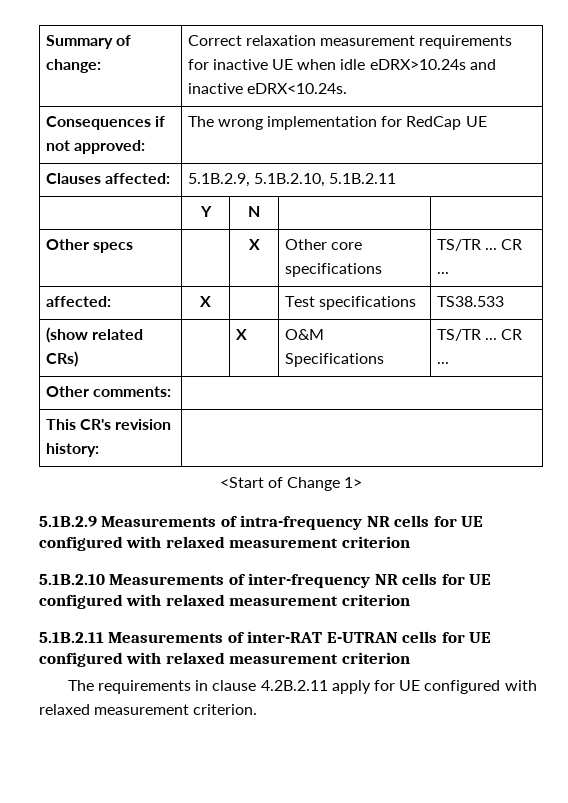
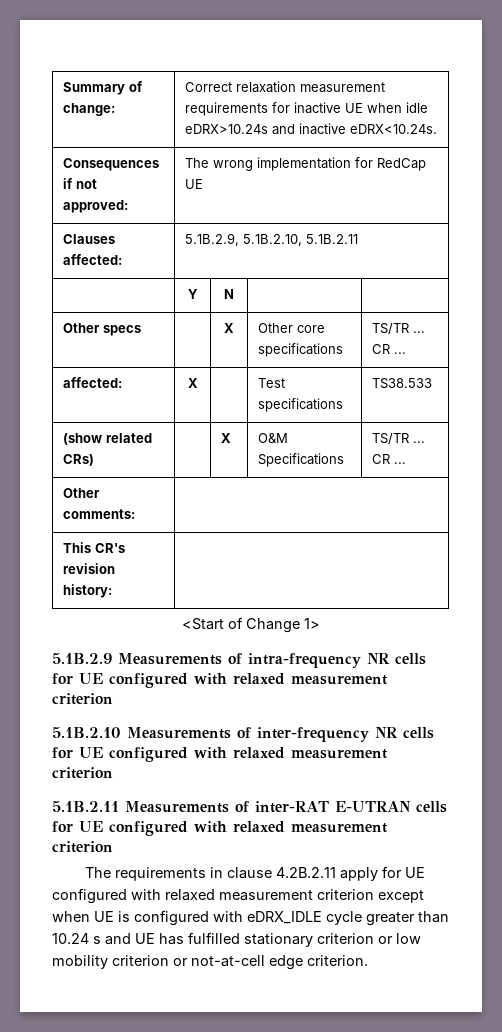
(190, 709) none -> [317,889,424,903] [52,910,449,926] [52,932,421,947] [52,955,303,970] criterion except when UE is configured with eDRX_IDLE cycle greater than 10.24 s and UE has fulfilled stationary criterion or low mobility criterion or not-at-cell edge

